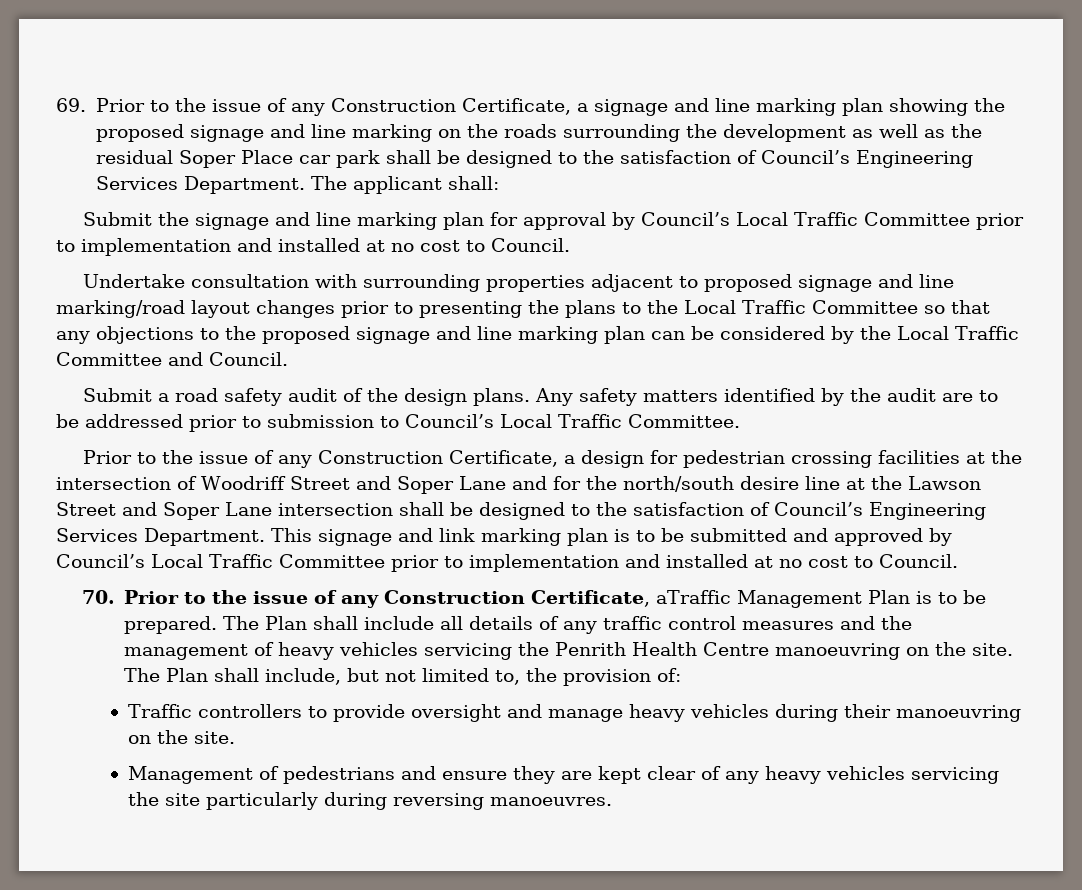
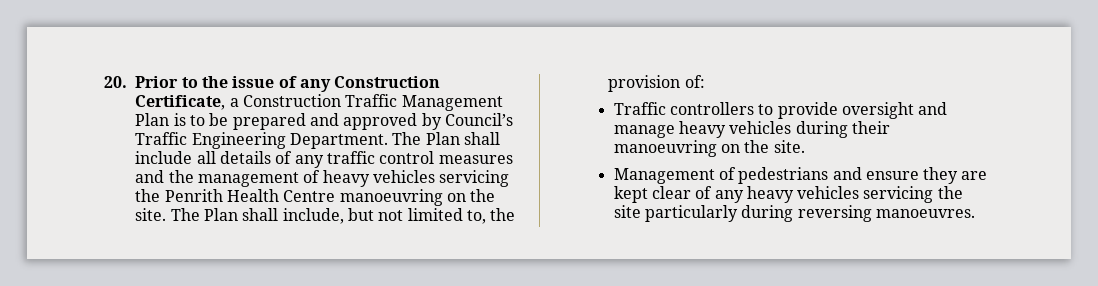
[56,98,1005,116] [95,124,982,142] [95,150,973,168] [95,176,499,194] [82,212,1024,230] [56,238,570,256] [82,274,954,292] [56,300,990,318] [56,326,1019,344] [56,352,288,366] [82,388,998,406] [56,414,740,432] [82,450,1022,468] [56,476,981,494] [56,502,986,520] [56,528,952,546] [56,554,958,572] [81,590,732,608] 69. Prior to the issue of any Construction Certificate, a signage and line marking plan showing the proposed signage and line marking on the roads surrounding the development as well as the residual Soper Place car park shall be designed to the satisfaction of Council’s Engineering Services Department. The applicant shall: // Submit the signage and line marking plan for approval by Council’s Local Traffic Committee prior to implementation and installed at no cost to Council. // Undertake consultation with surrounding properties adjacent to proposed signage and line marking/road layout changes prior to presenting the plans to the Local Traffic Committee so that any objections to the proposed signage and line marking plan can be considered by the Local Traffic Committee and Council. // Submit a road safety audit of the design plans. Any safety matters identified by the audit are to be addressed prior to submission to Council’s Local Traffic Committee. // Prior to the issue of any Construction Certificate, a design for pedestrian crossing facilities at the intersection of Woodriff Street and Soper Lane and for the north/south desire line at the Lawson Street and Soper Lane intersection shall be designed to the satisfaction of Council’s Engineering Services Department. This signage and link marking plan is to be submitted and approved by Council’s Local Traffic Committee prior to implementation and installed at no cost to Council. // 70. Prior to the issue of any Construction Certificate, aTraffic -> [104,76,441,92] [135,94,398,110] 20. Prior to the issue of any Construction Certificate, a Construction Traffic
[124,616,218,634] prepared. -> [232,113,514,130] [135,132,389,149] prepared and approved by Council’s Traffic Engineering Department.

